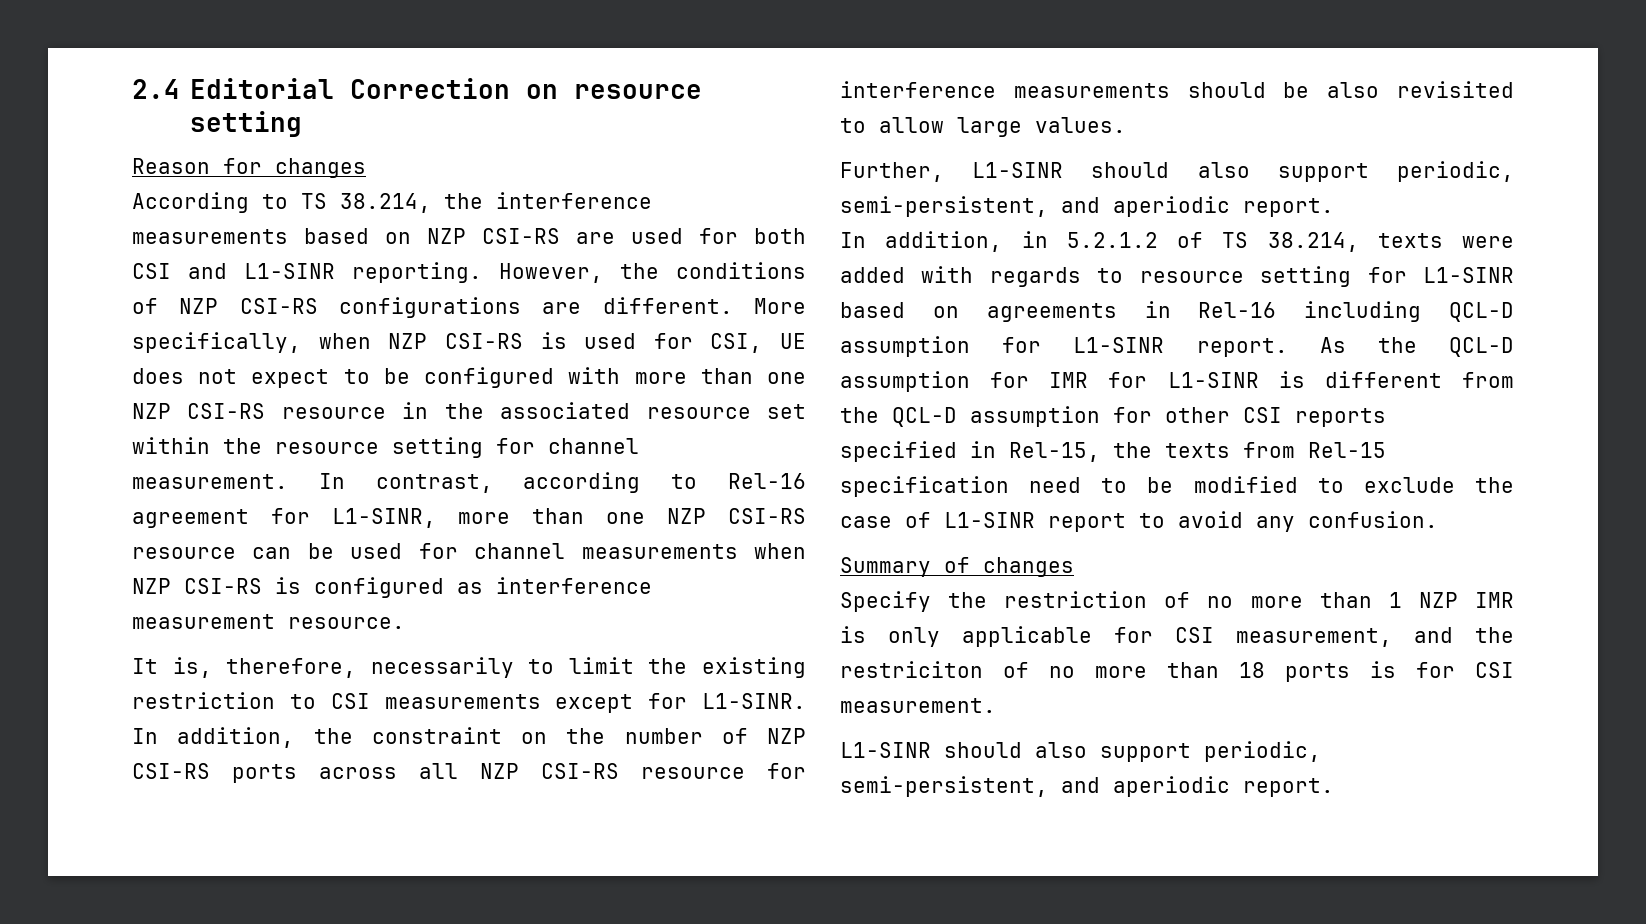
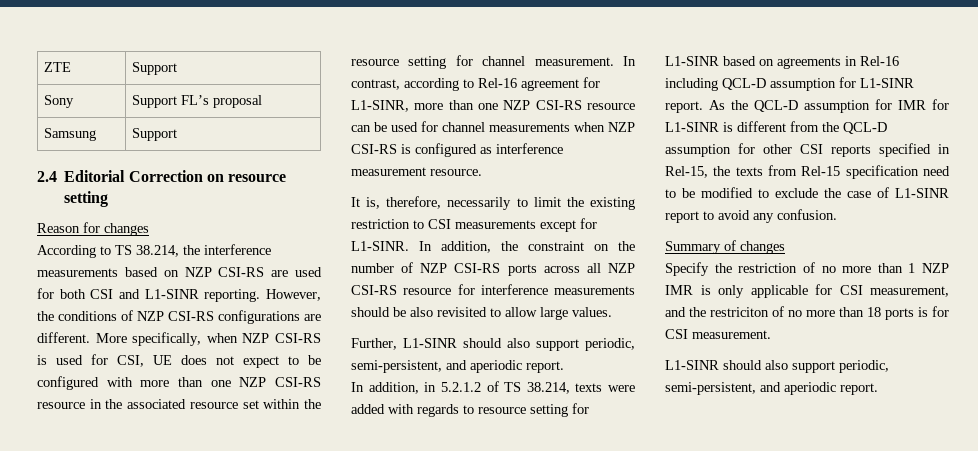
(132, 89) none -> [44,62,72,72] [132,62,178,75] [44,95,75,108] [132,95,263,108] [44,128,97,141] [132,128,178,141] ZTE | Support // Sony | Support FL’s proposal // Samsung | Support //

